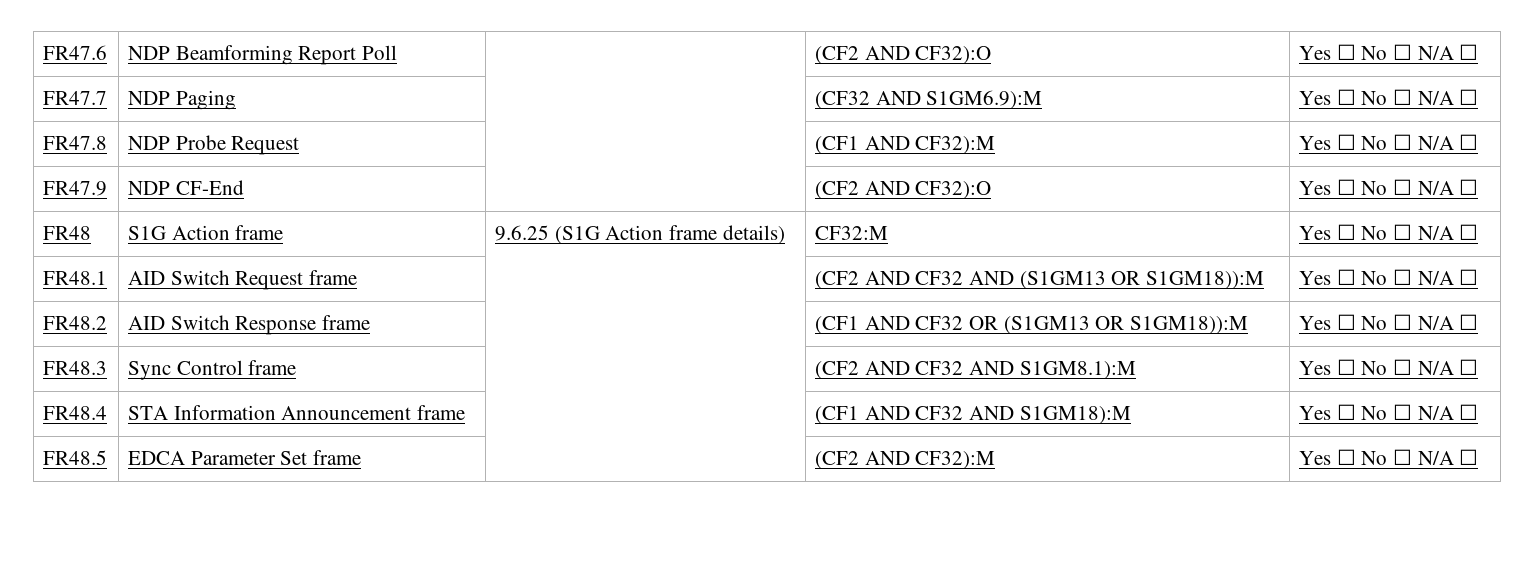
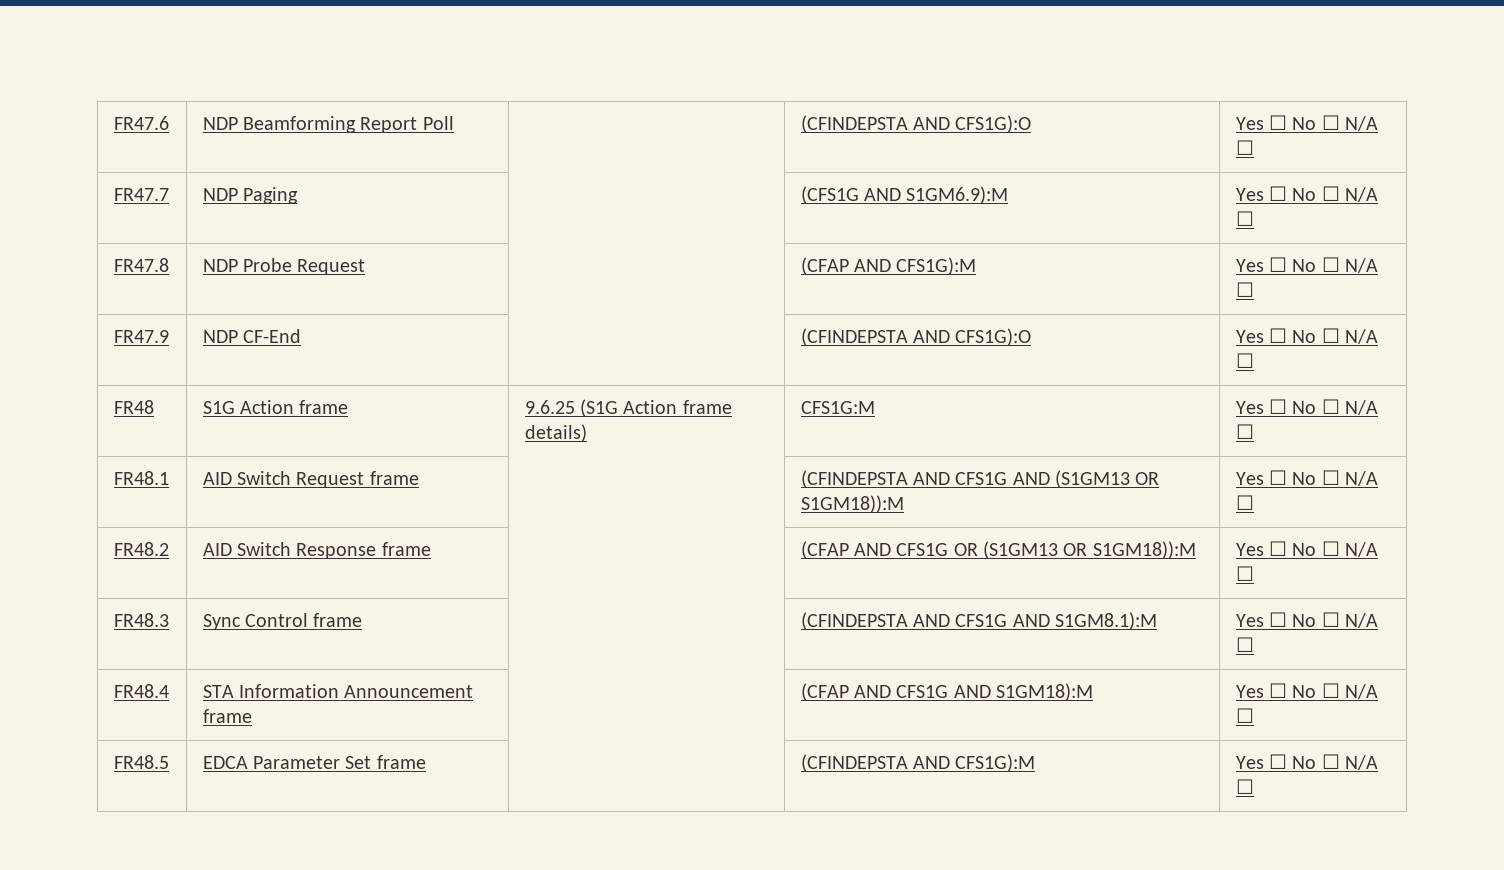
[815,46,992,64] (CF2 AND CF32):O -> [800,115,1032,133] (CFINDEPSTA AND CFS1G):O
[815,91,871,109] (CF32 -> [800,186,859,204] (CFS1G
[815,136,996,154] (CF1 AND CF32):M -> [800,257,977,275] (CFAP AND CFS1G):M
[815,181,992,199] (CF2 AND CF32):O -> [800,328,1032,346] (CFINDEPSTA AND CFS1G):O
[815,226,889,240] CF32:M -> [800,401,875,414] CFS1G:M
[815,271,964,289] (CF2 AND CF32 -> [800,470,1008,488] (CFINDEPSTA AND CFS1G
[815,316,964,334] (CF1 AND CF32 -> [800,541,949,559] (CFAP AND CFS1G
[815,361,964,379] (CF2 AND CF32 -> [800,612,1008,630] (CFINDEPSTA AND CFS1G
[815,406,964,424] (CF1 AND CF32 -> [800,683,949,701] (CFAP AND CFS1G
[815,451,996,469] (CF2 AND CF32):M -> [800,754,1036,772] (CFINDEPSTA AND CFS1G):M

